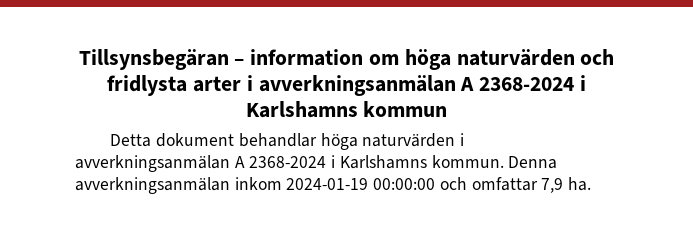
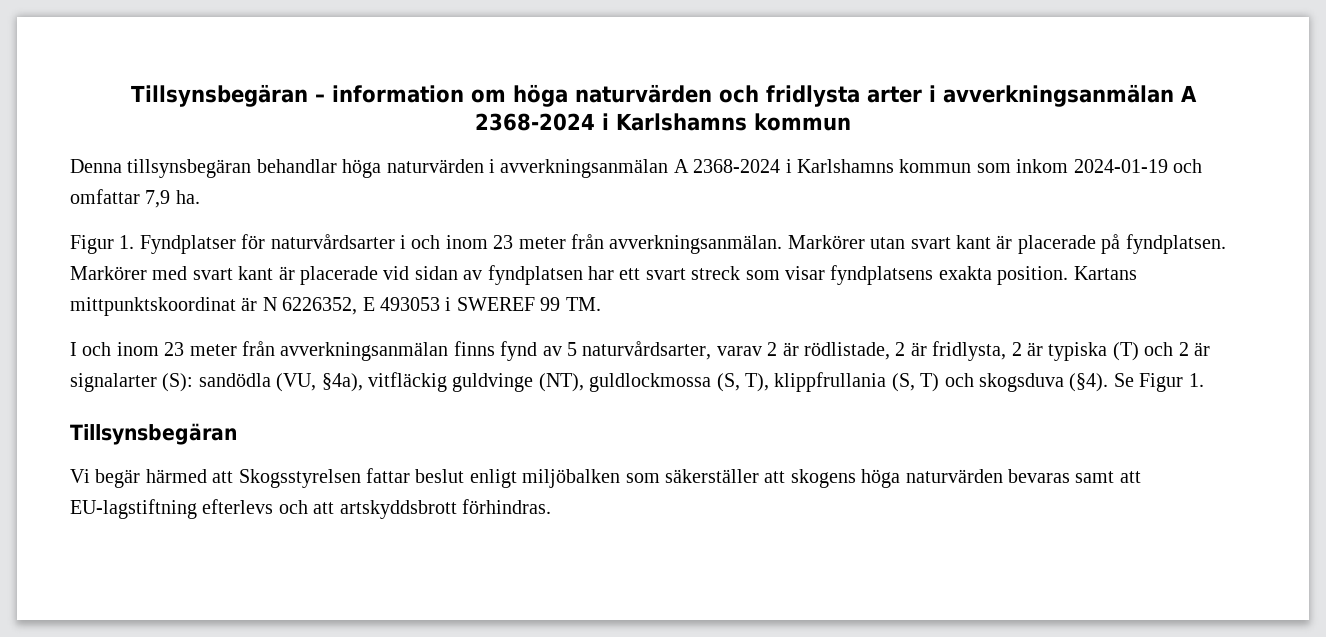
[110,133,235,147] Detta dokument -> [70,159,252,178] Denna tillsynsbegäran
[431,155,558,169] [75,177,230,194] kommun. Denna avverkningsanmälan -> [899,159,1011,173] kommun som
[373,178,436,190] 00:00:00 -> (1168, 166) none
(592, 184) none -> [70,234,1226,254] [70,265,1137,285] [70,297,601,316] [70,341,1210,361] [70,372,1204,392] [70,423,237,445] [70,468,1141,488] [70,499,551,519] // Figur 1. Fyndplatser för naturvårdsarter i och inom 23 meter från avverkningsanmälan. Markörer utan svart kant är placerade på fyndplatsen. Markörer med svart kant är placerade vid sidan av fyndplatsen har ett svart streck som visar fyndplatsens exakta position. Kartans mittpunktskoordinat är N 6226352, E 493053 i SWEREF 99 TM. // I och inom 23 meter från avverkningsanmälan finns fynd av 5 naturvårdsarter, varav 2 är rödlistade, 2 är fridlysta, 2 är typiska (T) och 2 är signalarter (S): sandödla (VU, §4a), vitfläckig guldvinge (NT), guldlockmossa (S, T), klippfrullania (S, T) och skogsduva (§4). Se Figur 1. // Tillsynsbegäran // Vi begär härmed att Skogsstyrelsen fattar beslut enligt miljöbalken som säkerställer att skogens höga naturvärden bevaras samt att EU-lagstiftning efterlevs och att artskyddsbrott förhindras.

